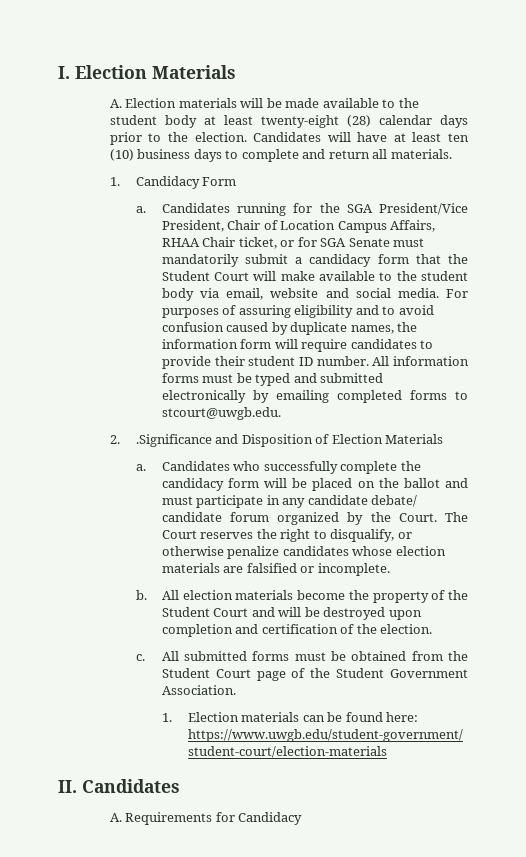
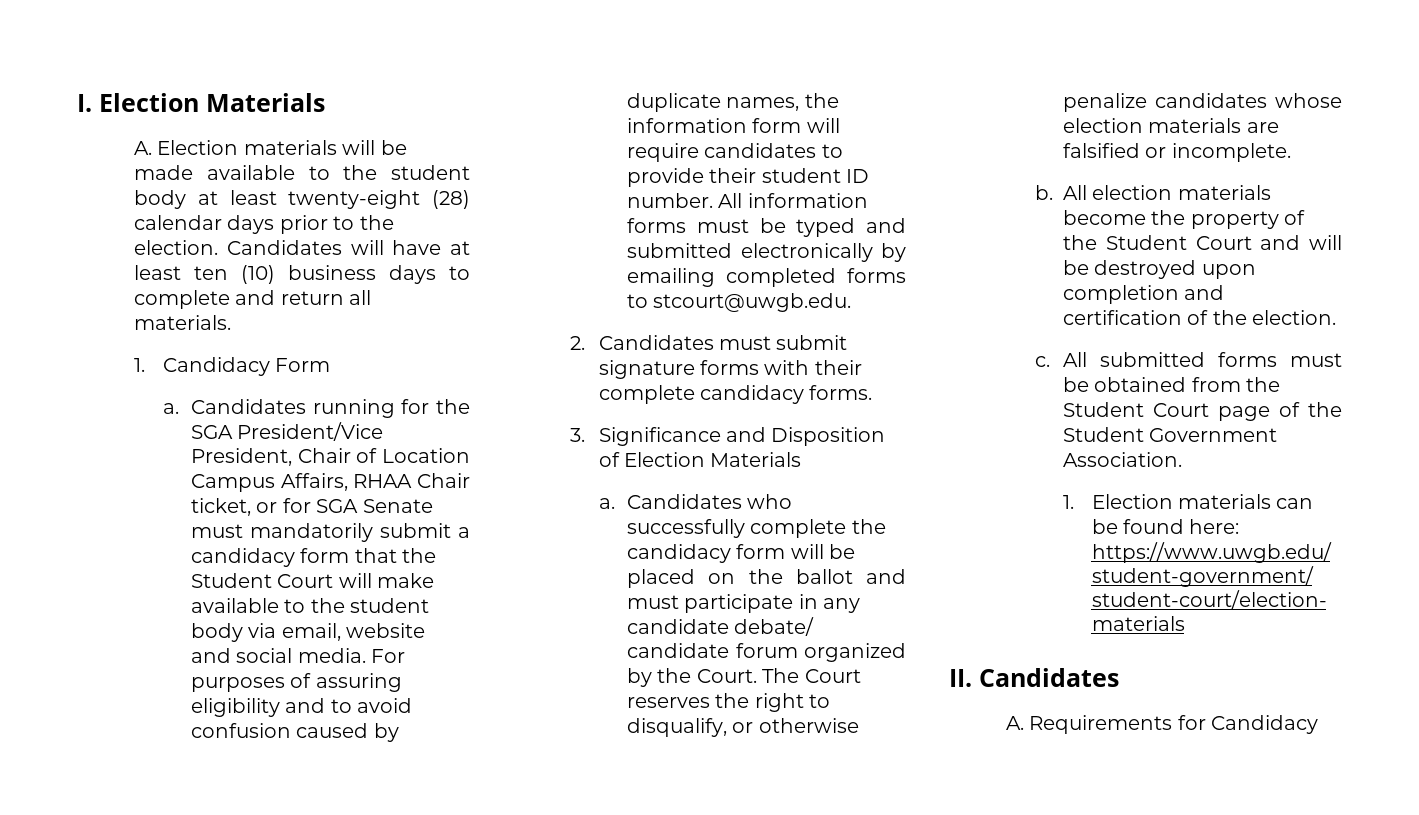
[135,434,212,447] .Significance -> [598,335,848,350] [598,360,862,379] [598,385,873,404] [569,427,721,446] Candidates must submit signature forms with their complete candidacy forms. // 3. Significance

